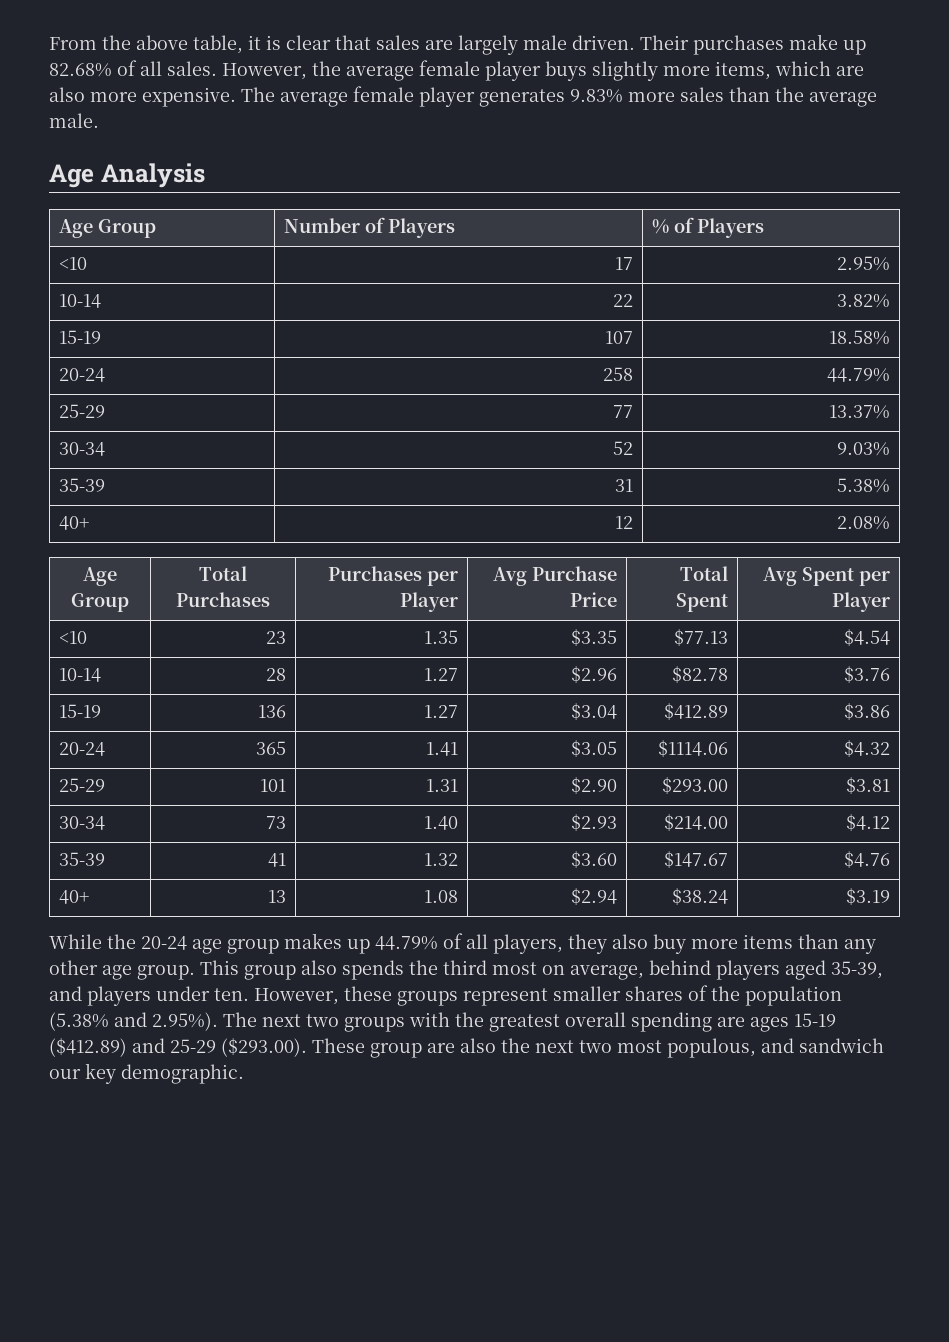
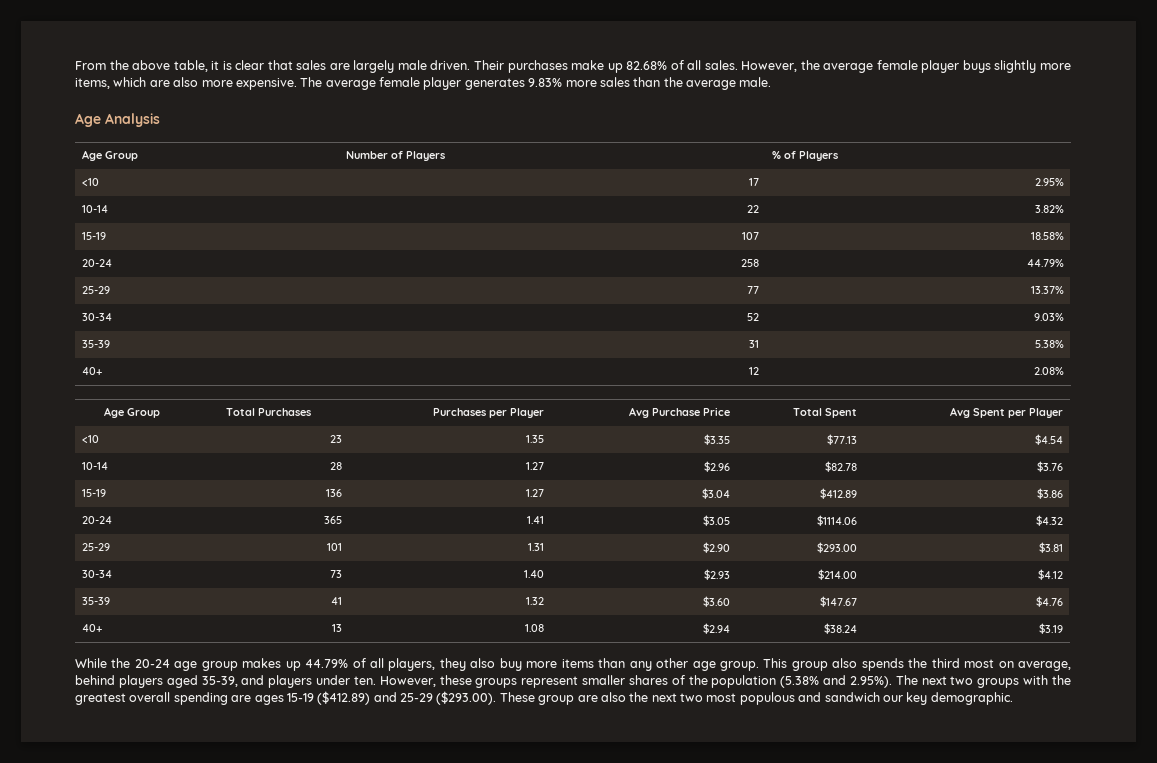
[667,1038,756,1058] populous, -> [739,692,795,705] populous

